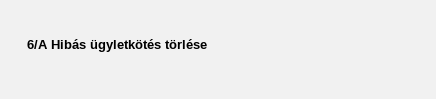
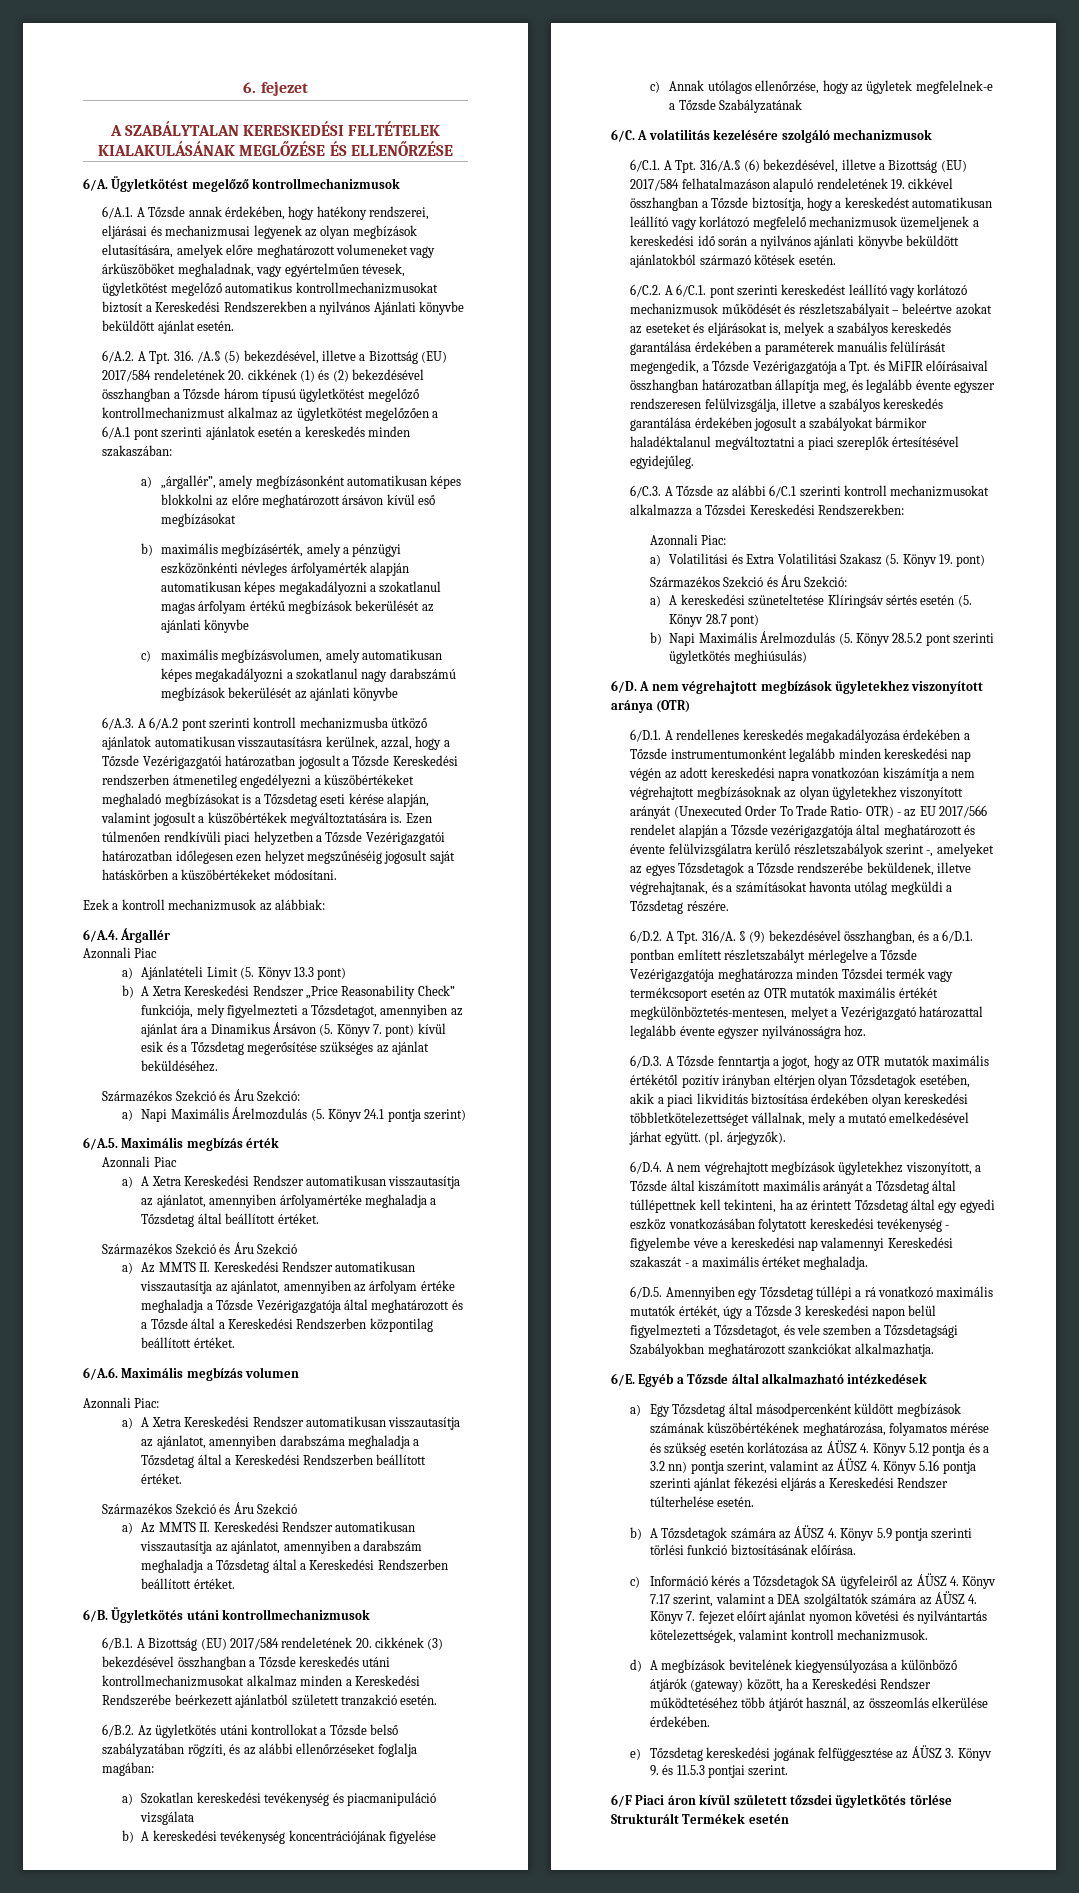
[27,39,207,52] 6/A Hibás ügyletkötés törlése -> [243,81,308,96] [109,121,441,136] [98,141,453,156] [83,176,401,192] [102,206,430,220] [102,225,417,239] [102,244,436,258] [102,263,405,277] [102,282,438,296] [102,301,465,315] [102,320,235,334] [102,350,448,364] [102,369,425,382] [102,388,419,402] [102,407,439,421] [102,426,411,440] [102,445,173,457] [141,475,462,489] [160,494,436,508] [160,513,236,527] [141,543,402,557] [160,562,409,576] [160,581,442,595] [160,600,434,614] [160,619,250,633] [141,649,442,663] [160,668,456,682] [160,687,399,701] [102,717,428,731] [102,736,450,750] [102,755,458,769] [102,774,414,788] [102,793,430,807] [101,812,432,826] [102,831,445,845] [102,850,455,864] [102,869,337,881] [83,899,325,911] [83,928,171,943] [83,947,158,959] [121,966,347,980] [121,985,455,999] [141,1004,463,1018] [141,1022,446,1037] [141,1041,430,1055] [141,1060,219,1072] [102,1089,300,1102] [121,1107,467,1122] [83,1137,280,1151] [102,1156,177,1168] [121,1175,461,1189] [141,1194,437,1208] [141,1213,319,1227] [102,1242,297,1255] [121,1261,416,1274] [140,1280,455,1294] [141,1299,463,1313] [141,1318,433,1332] [141,1337,235,1348] [83,1367,300,1381] [83,1397,160,1409] [121,1416,461,1430] [141,1435,420,1449] [141,1454,427,1468] [141,1473,183,1484] [102,1502,297,1515] [121,1521,416,1534] [140,1540,423,1554] [141,1559,448,1573] [141,1578,235,1589] [83,1607,371,1623] [102,1637,444,1651] [102,1656,391,1670] [102,1675,420,1687] [102,1694,438,1708] [102,1724,399,1738] [102,1743,417,1757] [102,1762,155,1776] [121,1792,436,1806] [140,1811,195,1825] [121,1830,436,1844] [649,80,993,94] [669,99,803,113] [611,129,932,143] [630,159,967,173] [630,178,954,192] [630,197,993,211] [630,216,979,230] [630,235,960,249] [630,254,836,268] [630,284,968,298] [630,303,992,317] [630,322,952,336] [630,341,947,355] [630,360,989,374] [630,379,996,393] [630,398,944,412] [630,417,928,431] [630,436,960,450] [630,455,695,469] [630,485,990,498] [630,504,904,516] [649,534,727,546] [649,553,986,567] [649,575,848,588] [649,594,972,608] [669,614,760,627] [649,631,995,646] [669,650,807,664] [611,680,984,694] [611,700,691,713] [630,729,970,743] [630,748,972,762] [629,767,976,781] [629,786,964,800] [630,805,988,819] [630,824,976,838] [630,843,994,857] [630,862,972,876] [629,881,953,895] [630,900,729,914] [630,930,974,944] [630,949,918,963] [630,968,954,982] [630,987,938,1001] [630,1006,983,1020] [630,1025,866,1039] [630,1055,990,1069] [630,1074,970,1088] [630,1093,969,1107] [630,1112,970,1126] [629,1131,786,1145] [630,1161,982,1175] [630,1180,957,1194] [630,1199,995,1213] [630,1218,950,1232] [630,1237,953,1251] [630,1256,869,1270] [630,1286,994,1300] [630,1305,937,1319] [630,1324,959,1338] [630,1343,934,1357] [611,1373,928,1387] [630,1403,961,1417] [649,1422,990,1436] [649,1440,990,1456] [649,1458,976,1474] [649,1477,949,1491] [649,1496,755,1507] [630,1525,973,1541] [649,1544,857,1556] [630,1573,997,1589] [649,1591,978,1607] [649,1610,987,1624] [649,1629,929,1643] [630,1659,957,1673] [649,1678,932,1692] [649,1697,989,1711] [649,1716,710,1727] [630,1745,992,1761] [649,1765,789,1778] [611,1794,952,1808] [611,1813,789,1824] 6. fejezet // A SZABÁLYTALAN KERESKEDÉSI FELTÉTELEK KIALAKULÁSÁNAK MEGLŐZÉSE ÉS ELLENŐRZÉSE // 6/A. Ügyletkötést megelőző kontrollmechanizmusok // 6/A.1. A Tőzsde annak érdekében, hogy hatékony rendszerei, eljárásai és mechanizmusai legyenek az olyan megbízások elutasítására, amelyek előre meghatározott volumeneket vagy árküszöböket meghaladnak, vagy egyértelműen tévesek, ügyletkötést megelőző automatikus kontrollmechanizmusokat biztosít a Kereskedési Rendszerekben a nyilvános Ajánlati könyvbe beküldött ajánlat esetén. // 6/A.2. A Tpt. 316. /A.§ (5) bekezdésével, illetve a Bizottság (EU) 2017/584 rendeletének 20. cikkének (1) és (2) bekezdésével összhangban a Tőzsde három típusú ügyletkötést megelőző kontrollmechanizmust alkalmaz az ügyletkötést megelőzően a 6/A.1 pont szerinti ajánlatok esetén a kereskedés minden szakaszában: // a) „árgallér”, amely megbízásonként automatikusan képes blokkolni az előre meghatározott ársávon kívül eső megbízásokat // b) maximális megbízásérték, amely a pénzügyi eszközönkénti névleges árfolyamérték alapján automatikusan képes megakadályozni a szokatlanul magas árfolyam értékű megbízások bekerülését az ajánlati könyvbe // c) maximális megbízásvolumen, amely automatikusan képes megakadályozni a szokatlanul nagy darabszámú megbízások bekerülését az ajánlati könyvbe // 6/A.3. A 6/A.2 pont szerinti kontroll mechanizmusba ütköző ajánlatok automatikusan visszautasításra kerülnek, azzal, hogy a Tőzsde Vezérigazgatói határozatban jogosult a Tőzsde Kereskedési rendszerben átmenetileg engedélyezni a küszöbértékeket meghaladó megbízásokat is a Tőzsdetag eseti kérése alapján, valamint jogosult a küszöbértékek megváltoztatására is. Ezen túlmenően rendkívüli piaci helyzetben a Tőzsde Vezérigazgatói határozatban időlegesen ezen helyzet megszűnéséig jogosult saját hatáskörben a küszöbértékeket módosítani. // Ezek a kontroll mechanizmusok az alábbiak: // 6/A.4. Árgallér // Azonnali Piac // a) Ajánlatételi Limit (5. Könyv 13.3 pont) // b) A Xetra Kereskedési Rendszer „Price Reasonability Check” funkciója, mely figyelmezteti a Tőzsdetagot, amennyiben az ajánlat ára a Dinamikus Ársávon (5. Könyv 7. pont) kívül esik és a Tőzsdetag megerősítése szükséges az ajánlat beküldéséhez. // Származékos Szekció és Áru Szekció: // a) Napi Maximális Árelmozdulás (5. Könyv 24.1 pontja szerint) // 6/A.5. Maximális megbízás érték // Azonnali Piac // a) A Xetra Kereskedési Rendszer automatikusan visszautasítja az ajánlatot, amennyiben árfolyamértéke meghaladja a Tőzsdetag által beállított értéket. // Származékos Szekció és Áru Szekció // a) Az MMTS II. Kereskedési Rendszer automatikusan visszautasítja az ajánlatot, amennyiben az árfolyam értéke meghaladja a Tőzsde Vezérigazgatója által meghatározott és a Tőzsde által a Kereskedési Rendszerben központilag beállított értéket. // 6/A.6. Maximális megbízás volumen // Azonnali Piac: // a) A Xetra Kereskedési Rendszer automatikusan visszautasítja az ajánlatot, amennyiben darabszáma meghaladja a Tőzsdetag által a Kereskedési Rendszerben beállított értéket. // Származékos Szekció és Áru Szekció // a) Az MMTS II. Kereskedési Rendszer automatikusan visszautasítja az ajánlatot, amennyiben a darabszám meghaladja a Tőzsdetag által a Kereskedési Rendszerben beállított értéket. // 6/B. Ügyletkötés utáni kontrollmechanizmusok // 6/B.1. A Bizottság (EU) 2017/584 rendeletének 20. cikkének (3) bekezdésével összhangban a Tőzsde kereskedés utáni kontrollmechanizmusokat alkalmaz minden a Kereskedési Rendszerébe beérkezett ajánlatból született tranzakció esetén. // 6/B.2. Az ügyletkötés utáni kontrollokat a Tőzsde belső szabályzatában rögzíti, és az alábbi ellenőrzéseket foglalja magában: // a) Szokatlan kereskedési tevékenység és piacmanipuláció vizsgálata // b) A kereskedési tevékenység koncentrációjának figyelése // c) Annak utólagos ellenőrzése, hogy az ügyletek megfelelnek-e a Tőzsde Szabályzatának // 6/C. A volatilitás kezelésére szolgáló mechanizmusok // 6/C.1. A Tpt. 316/A.§ (6) bekezdésével, illetve a Bizottság (EU) 2017/584 felhatalmazáson alapuló rendeletének 19. cikkével összhangban a Tőzsde biztosítja, hogy a kereskedést automatikusan leállító vagy korlátozó megfelelő mechanizmusok üzemeljenek a kereskedési idő során a nyilvános ajánlati könyvbe beküldött ajánlatokból származó kötések esetén. // 6/C.2. A 6/C.1. pont szerinti kereskedést leállító vagy korlátozó mechanizmusok működését és részletszabályait – beleértve azokat az eseteket és eljárásokat is, melyek a szabályos kereskedés garantálása érdekében a paraméterek manuális felülírását megengedik, a Tőzsde Vezérigazgatója a Tpt. és MiFIR előírásaival összhangban határozatban állapítja meg, és legalább évente egyszer rendszeresen felülvizsgálja, illetve a szabályos kereskedés garantálása érdekében jogosult a szabályokat bármikor haladéktalanul megváltoztatni a piaci szereplők értesítésével egyidejűleg. // 6/C.3. A Tőzsde az alábbi 6/C.1 szerinti kontroll mechanizmusokat alkalmazza a Tőzsdei Kereskedési Rendszerekben: // Azonnali Piac: // a) Volatilitási és Extra Volatilitási Szakasz (5. Könyv 19. pont) // Származékos Szekció és Áru Szekció: // a) A kereskedési szüneteltetése Klíringsáv sértés esetén (5. Könyv 28.7 pont) // b) Napi Maximális Árelmozdulás (5. Könyv 28.5.2 pont szerinti ügyletkötés meghiúsulás) // 6/D. A nem végrehajtott megbízások ügyletekhez viszonyított aránya (OTR) // 6/D.1. A rendellenes kereskedés megakadályozása érdekében a Tőzsde instrumentumonként legalább minden kereskedési nap végén az adott kereskedési napra vonatkozóan kiszámítja a nem végrehajtott megbízásoknak az olyan ügyletekhez viszonyított arányát (Unexecuted Order To Trade Ratio- OTR) - az EU 2017/566 rendelet alapján a Tőzsde vezérigazgatója által meghatározott és évente felülvizsgálatra kerülő részletszabályok szerint -, amelyeket az egyes Tőzsdetagok a Tőzsde rendszerébe beküldenek, illetve végrehajtanak, és a számításokat havonta utólag megküldi a Tőzsdetag részére. // 6/D.2. A Tpt. 316/A. § (9) bekezdésével összhangban, és a 6/D.1. pontban említett részletszabályt mérlegelve a Tőzsde Vezérigazgatója meghatározza minden Tőzsdei termék vagy termékcsoport esetén az OTR mutatók maximális értékét megkülönböztetés-mentesen, melyet a Vezérigazgató határozattal legalább évente egyszer nyilvánosságra hoz. // 6/D.3. A Tőzsde fenntartja a jogot, hogy az OTR mutatók maximális értékétől pozitív irányban eltérjen olyan Tőzsdetagok esetében, akik a piaci likviditás biztosítása érdekében olyan kereskedési többletkötelezettséget vállalnak, mely a mutató emelkedésével járhat együtt. (pl. árjegyzők). // 6/D.4. A nem végrehajtott megbízások ügyletekhez viszonyított, a Tőzsde által kiszámított maximális arányát a Tőzsdetag által túllépettnek kell tekinteni, ha az érintett Tőzsdetag által egy egyedi eszköz vonatkozásában folytatott kereskedési tevékenység - figyelembe véve a kereskedési nap valamennyi Kereskedési szakaszát - a maximális értéket meghaladja. // 6/D.5. Amennyiben egy Tőzsdetag túllépi a rá vonatkozó maximális mutatók értékét, úgy a Tőzsde 3 kereskedési napon belül figyelmezteti a Tőzsdetagot, és vele szemben a Tőzsdetagsági Szabályokban meghatározott szankciókat alkalmazhatja. // 6/E. Egyéb a Tőzsde által alkalmazható intézkedések // a) Egy Tőzsdetag által másodpercenként küldött megbízások számának küszöbértékének meghatározása, folyamatos mérése és szükség esetén korlátozása az ÁÜSZ 4. Könyv 5.12 pontja és a 3.2 nn) pontja szerint, valamint az ÁÜSZ 4. Könyv 5.16 pontja szerinti ajánlat fékezési eljárás a Kereskedési Rendszer túlterhelése esetén. // b) A Tőzsdetagok számára az ÁÜSZ 4. Könyv 5.9 pontja szerinti törlési funkció biztosításának előírása. // c) Információ kérés a Tőzsdetagok SA ügyfeleiről az ÁÜSZ 4. Könyv 7.17 szerint, valamint a DEA szolgáltatók számára az ÁÜSZ 4. Könyv 7. fejezet előírt ajánlat nyomon követési és nyilvántartás kötelezettségek, valamint kontroll mechanizmusok. // d) A megbízások bevitelének kiegyensúlyozása a különböző átjárók (gateway) között, ha a Kereskedési Rendszer működtetéséhez több átjárót használ, az összeomlás elkerülése érdekében. // e) Tőzsdetag kereskedési jogának felfüggesztése az ÁÜSZ 3. Könyv 9. és 11.5.3 pontjai szerint. // 6/F Piaci áron kívül született tőzsdei ügyletkötés törlése Strukturált Termékek esetén

